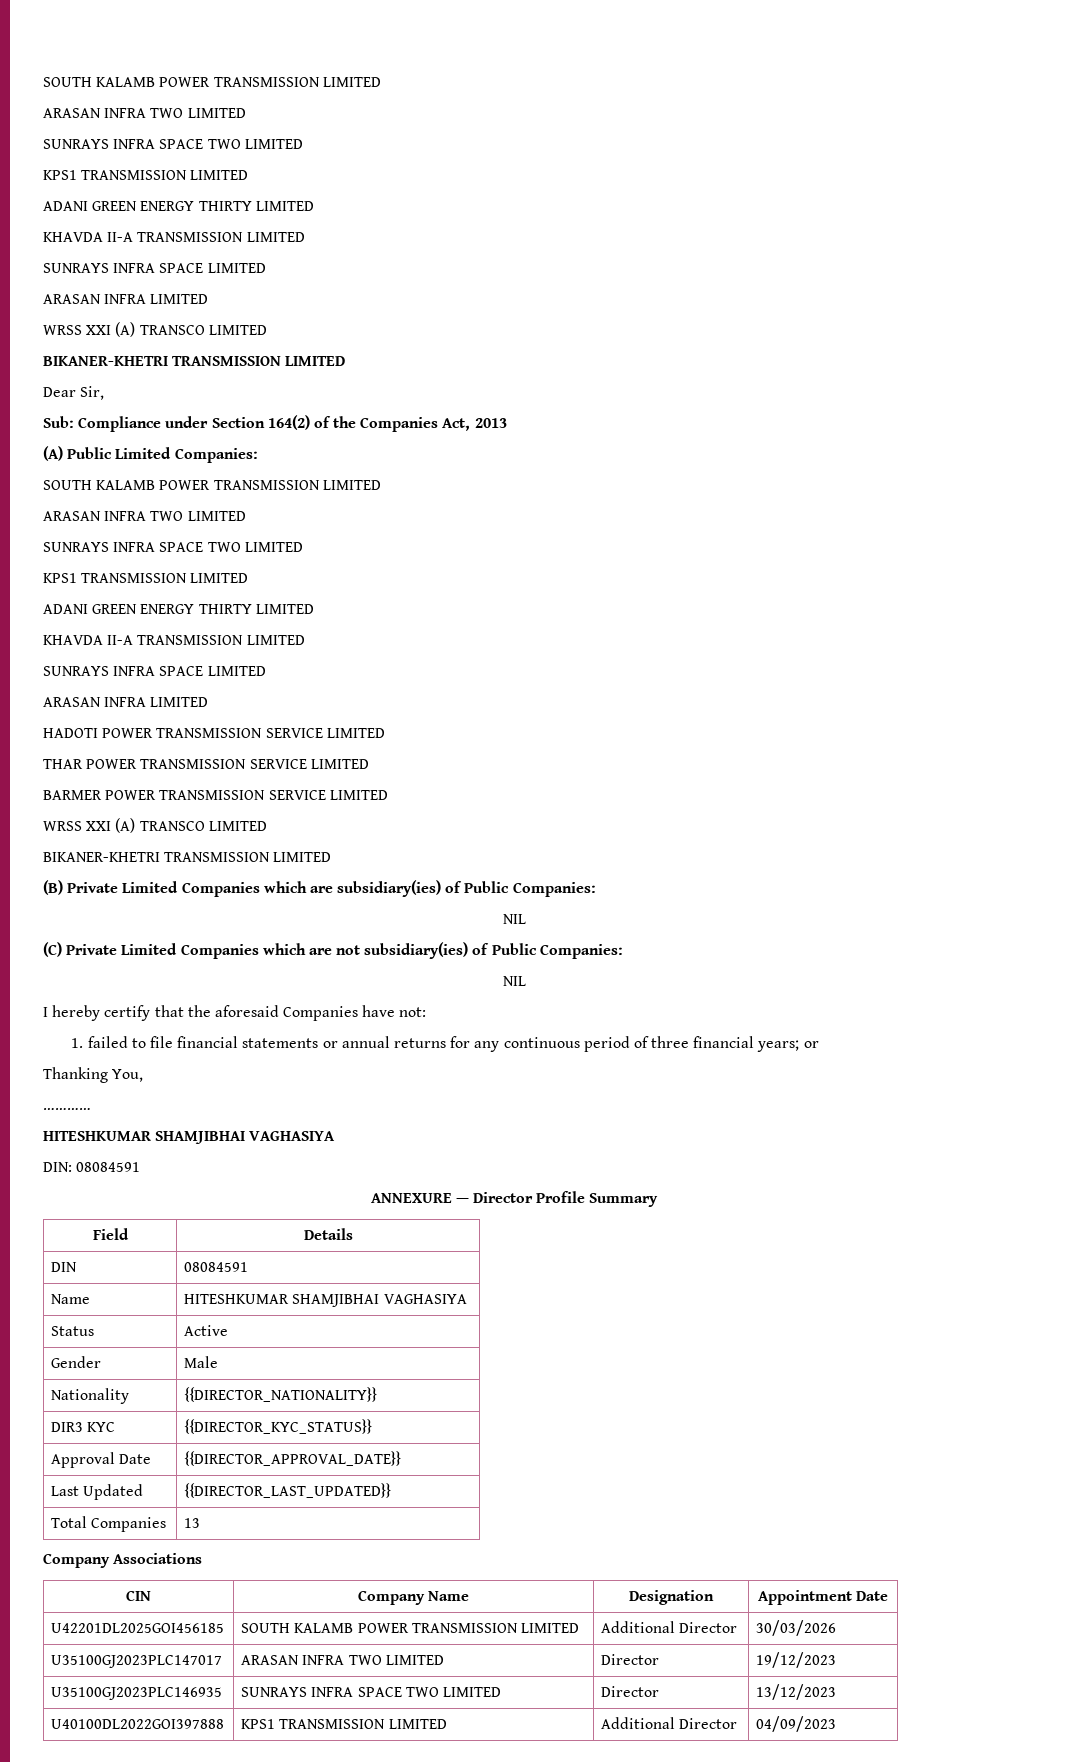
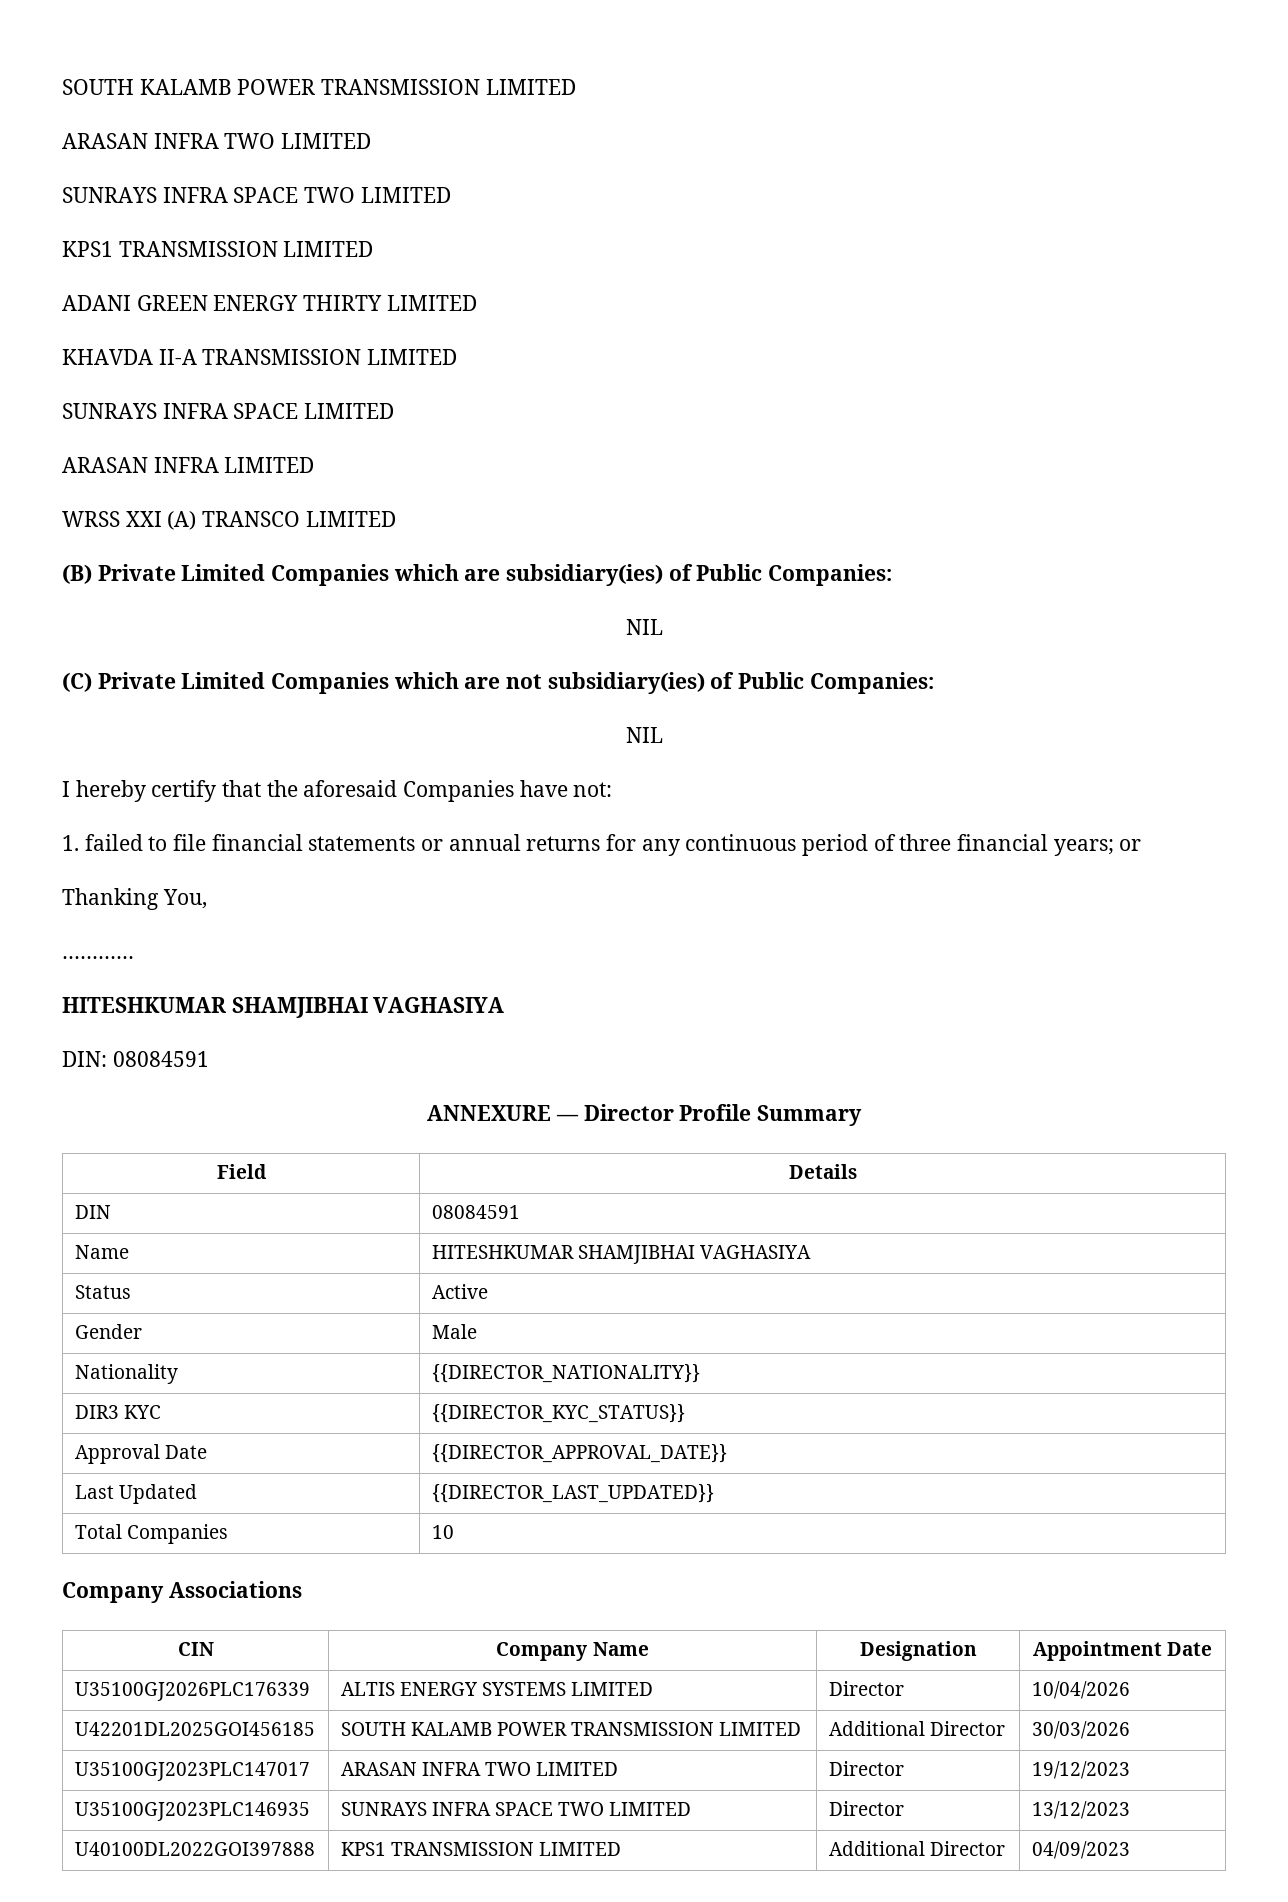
[43,356,346,366] [43,386,105,400] [43,415,507,432] [43,446,258,463] [43,480,381,490] [43,511,246,521] [43,542,303,552] [43,573,249,583] [43,604,314,614] [43,635,305,645] [43,666,266,676] [43,697,209,707] [43,728,385,738] [43,759,369,769] [43,790,388,800] [43,818,267,833] [43,852,332,862] // BIKANER-KHETRI TRANSMISSION LIMITED // Dear Sir, // Sub: Compliance under Section 164(2) of the Companies Act, 2013 // (A) Public Limited Companies: // SOUTH KALAMB POWER TRANSMISSION LIMITED // ARASAN INFRA TWO LIMITED // SUNRAYS INFRA SPACE TWO LIMITED // KPS1 TRANSMISSION LIMITED // ADANI GREEN ENERGY THIRTY LIMITED // KHAVDA II-A TRANSMISSION LIMITED // SUNRAYS INFRA SPACE LIMITED // ARASAN INFRA LIMITED // HADOTI POWER TRANSMISSION SERVICE LIMITED // THAR POWER TRANSMISSION SERVICE LIMITED // BARMER POWER TRANSMISSION SERVICE LIMITED // WRSS XXI (A) TRANSCO LIMITED // BIKANER-KHETRI TRANSMISSION LIMITED -> (396, 519) none
[184,1518,201,1528] 13 -> [431,1525,454,1539] 10
(889, 1596) none -> [74,1682,310,1701] [340,1682,653,1696] [828,1681,904,1696] [1031,1681,1130,1699] // U35100GJ2026PLC176339 | ALTIS ENERGY SYSTEMS LIMITED | Director | 10/04/2026

